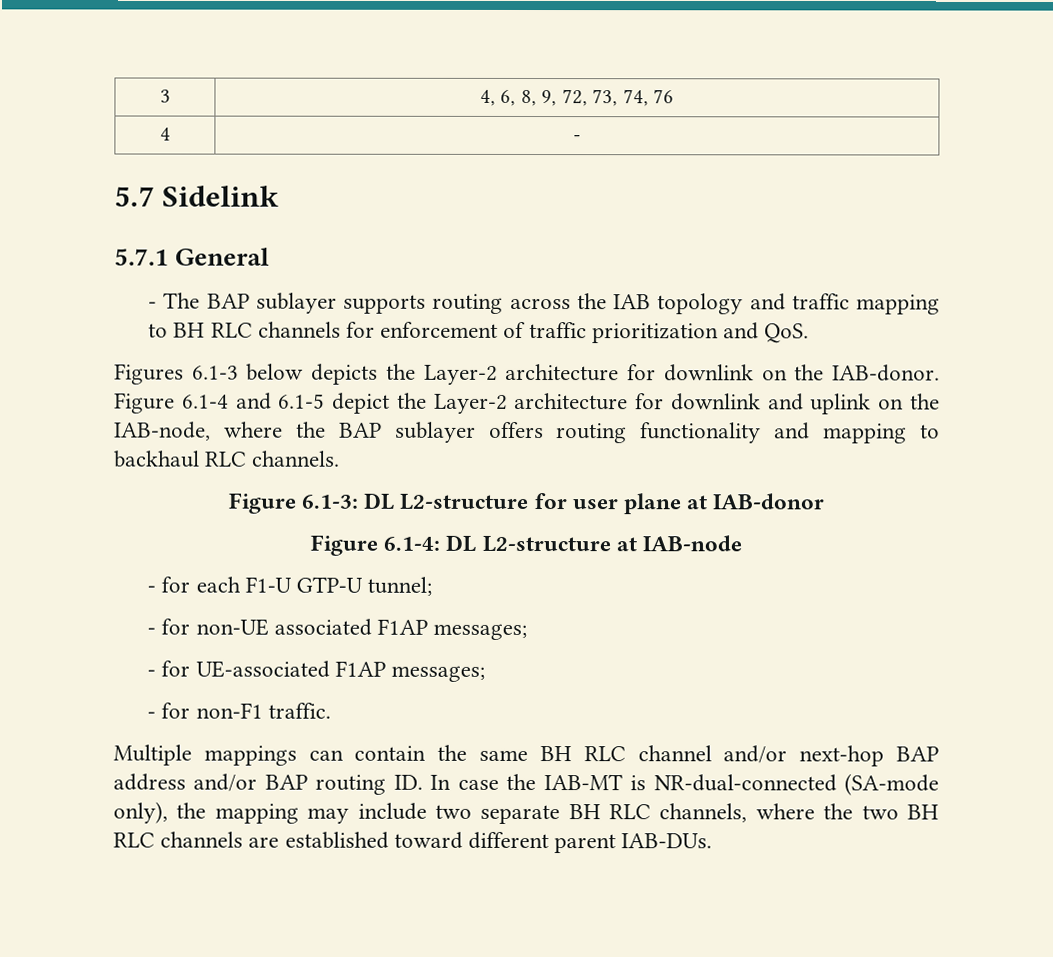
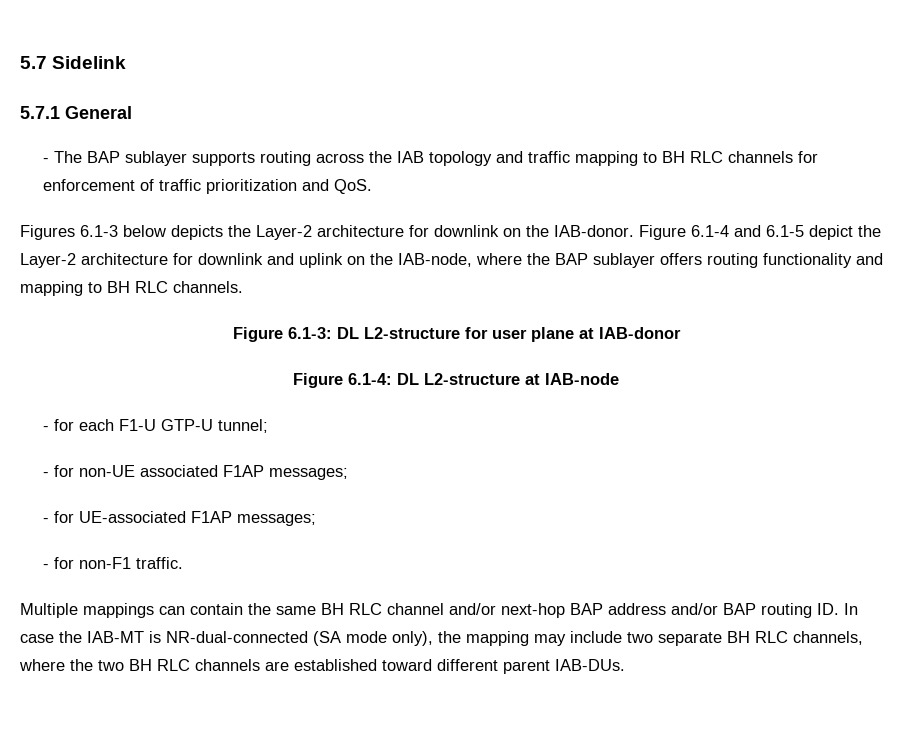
[159,89,171,103] [479,89,675,107] [159,127,171,141] [573,135,581,142] 3 | 4, 6, 8, 9, 72, 73, 74, 76 // 4 | - // -> (20, 62) none
[114,450,200,468] backhaul -> [107,281,130,293] BH
[844,773,939,796] (SA-mode -> [313,631,387,646] (SA mode

